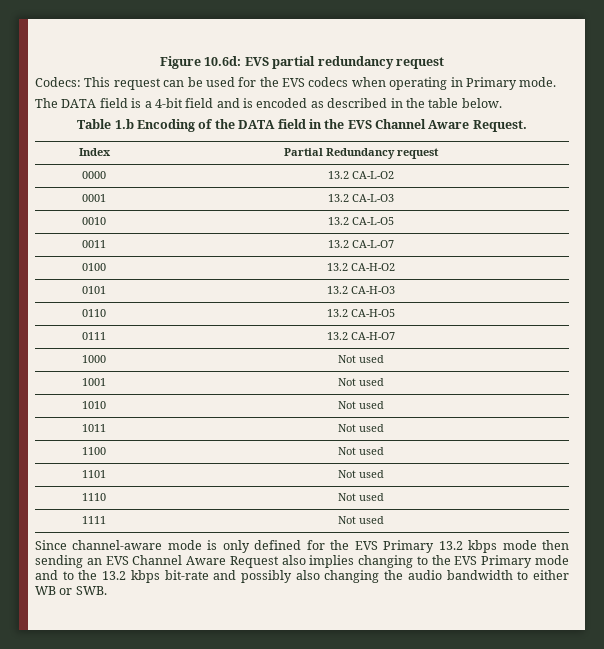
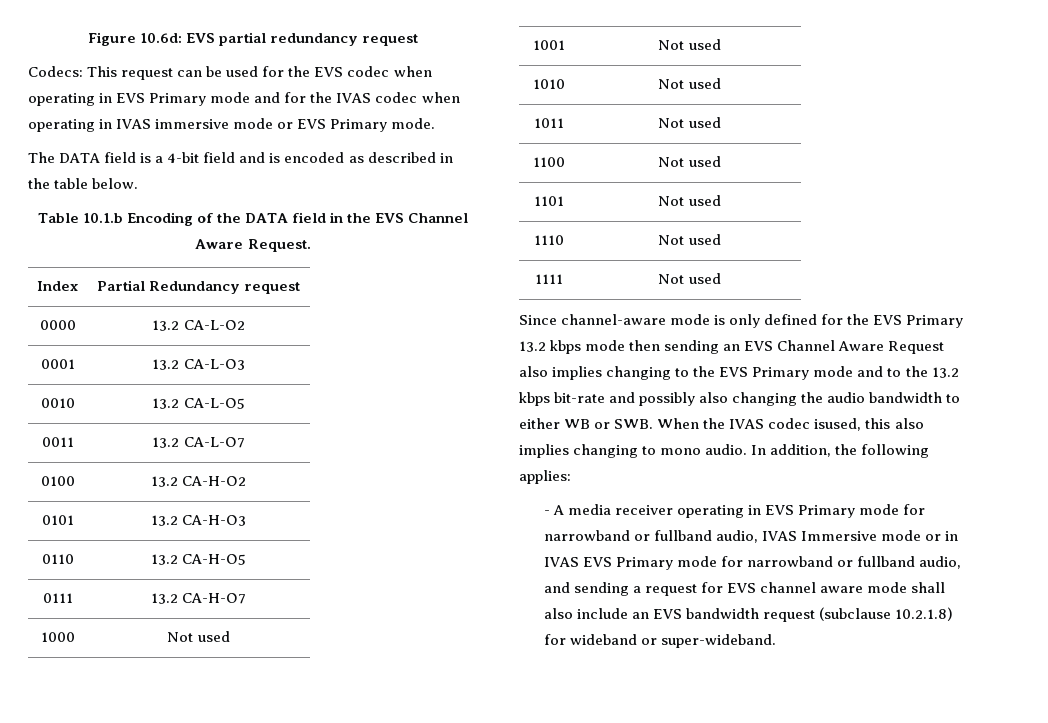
[308,77,463,90] codecs when operating in -> [347,66,432,77] [28,92,460,106] [28,118,327,132] codec when operating in EVS Primary mode and for the IVAS codec when operating in IVAS immersive mode or EVS
[114,119,134,129] 1.b -> [82,213,123,223] 10.1.b
(107, 590) none -> [657,418,924,431] [519,444,930,458] [519,470,571,484] [544,504,926,518] [544,530,959,543] [544,556,962,570] [544,582,946,596] [544,607,954,622] [544,634,777,648] When the IVAS codec isused, this also implies changing to mono audio. In addition, the following applies: // - A media receiver operating in EVS Primary mode for narrowband or fullband audio, IVAS Immersive mode or in IVAS EVS Primary mode for narrowband or fullband audio, and sending a request for EVS channel aware mode shall also include an EVS bandwidth request (subclause 10.2.1.8) for wideband or super-wideband.

